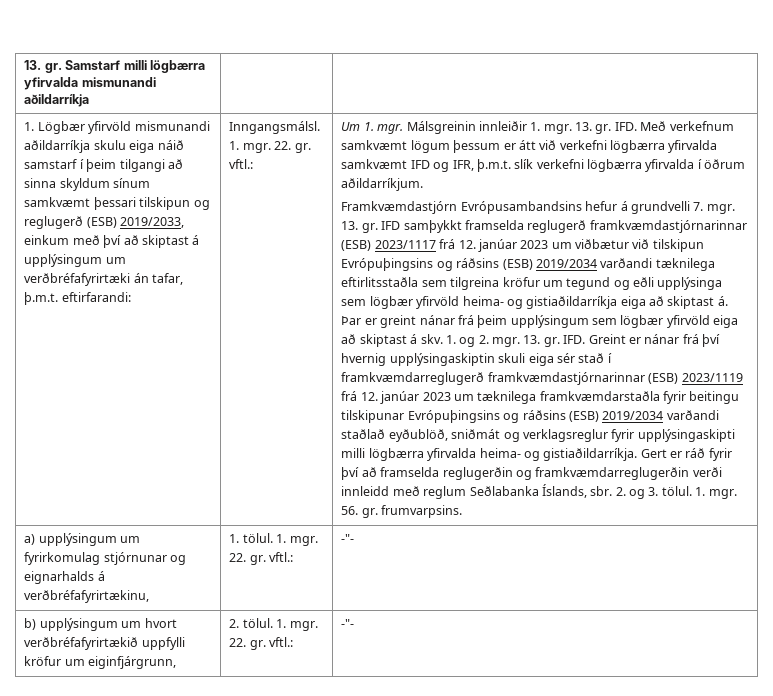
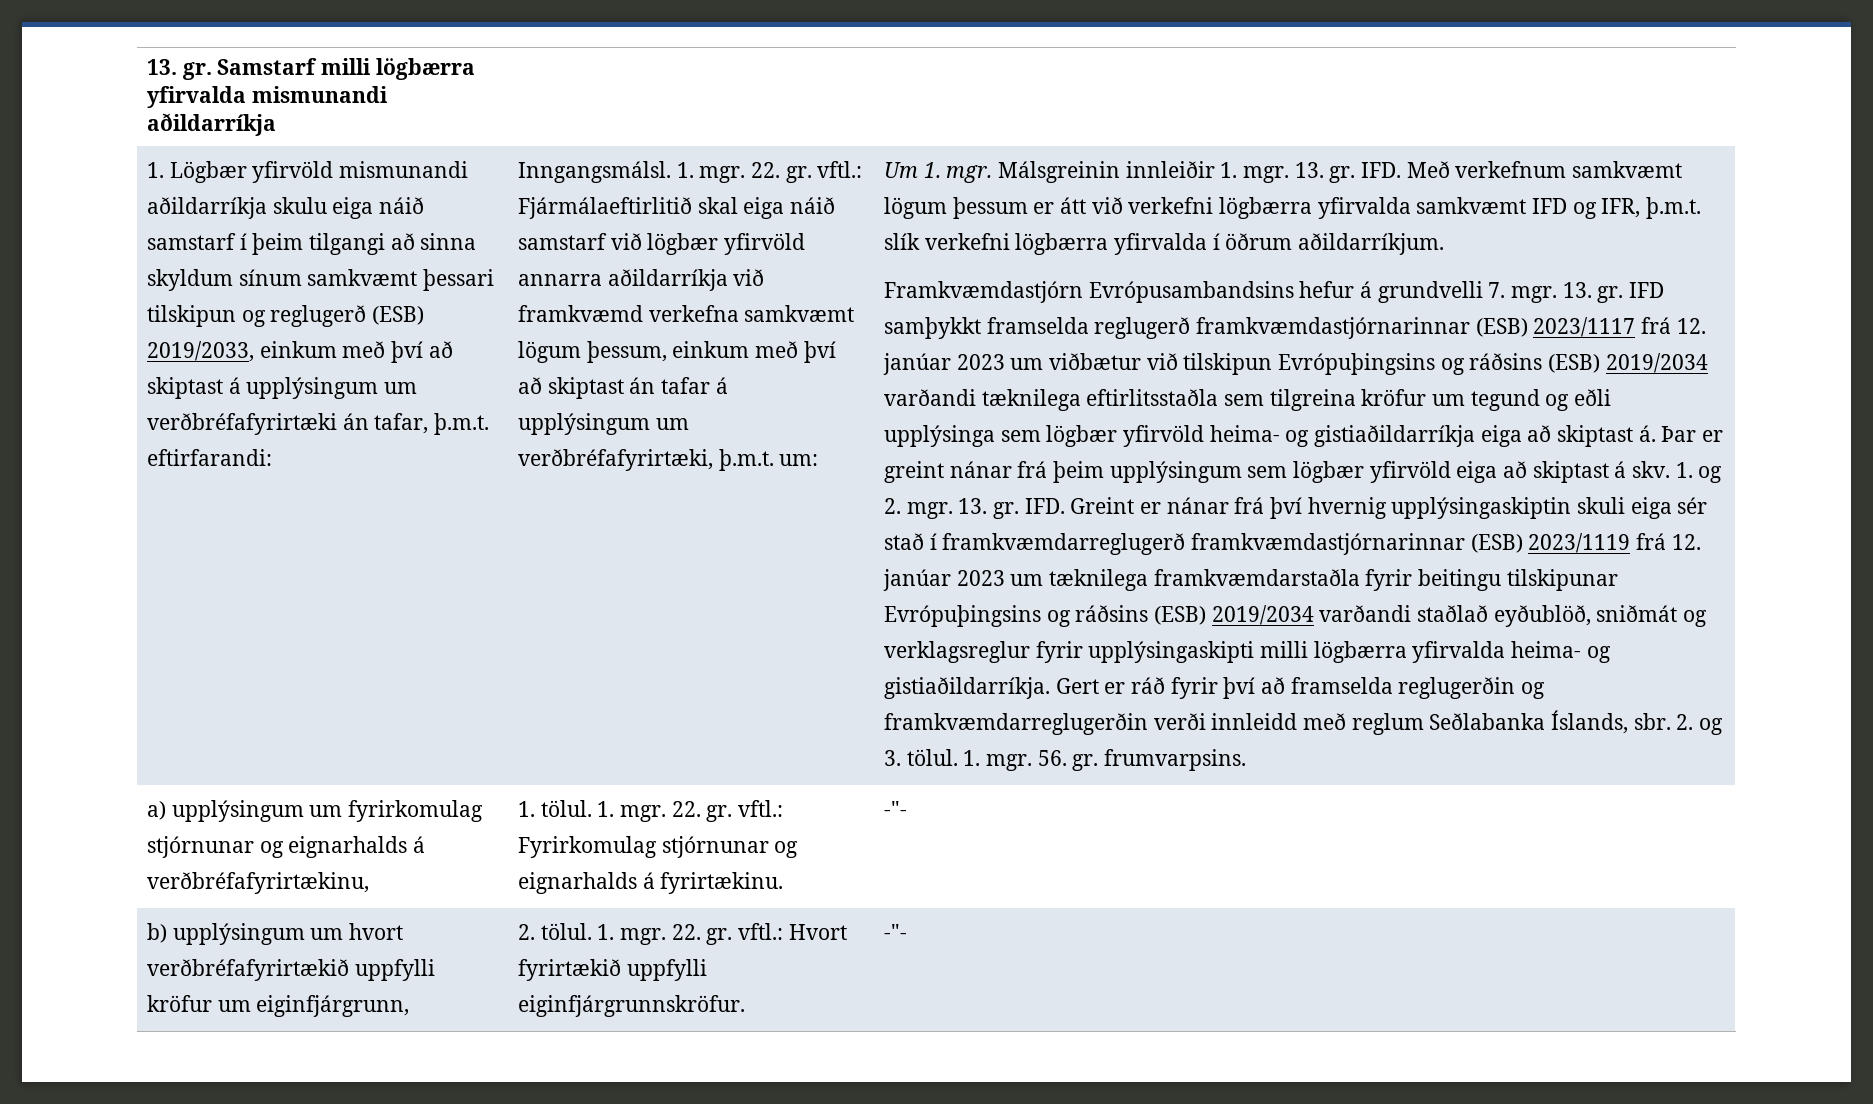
(254, 164) none -> [517,197,835,219] [517,233,805,255] [517,269,765,291] [517,305,855,322] [517,341,836,363] [517,377,728,399] [517,413,689,435] [517,449,819,471] Fjármálaeftirlitið skal eiga náið samstarf við lögbær yfirvöld annarra aðildarríkja við framkvæmd verkefna samkvæmt lögum þessum, einkum með því að skiptast án tafar á upplýsingum um verðbréfafyrirtæki, þ.m.t. um:
(294, 557) none -> [517,836,799,858] [517,872,784,894] Fyrirkomulag stjórnunar og eignarhalds á fyrirtækinu.
(294, 642) none -> [788,924,847,940] [517,959,707,981] [517,995,745,1017] Hvort fyrirtækið uppfylli eiginfjárgrunnskröfur.

